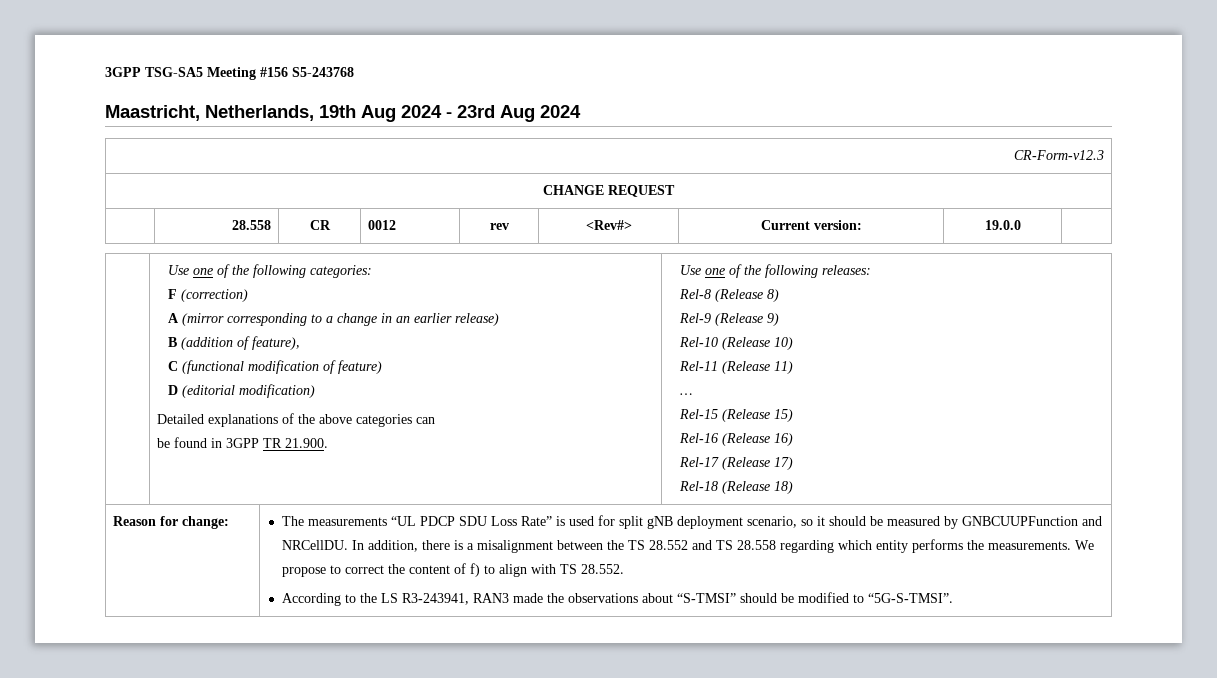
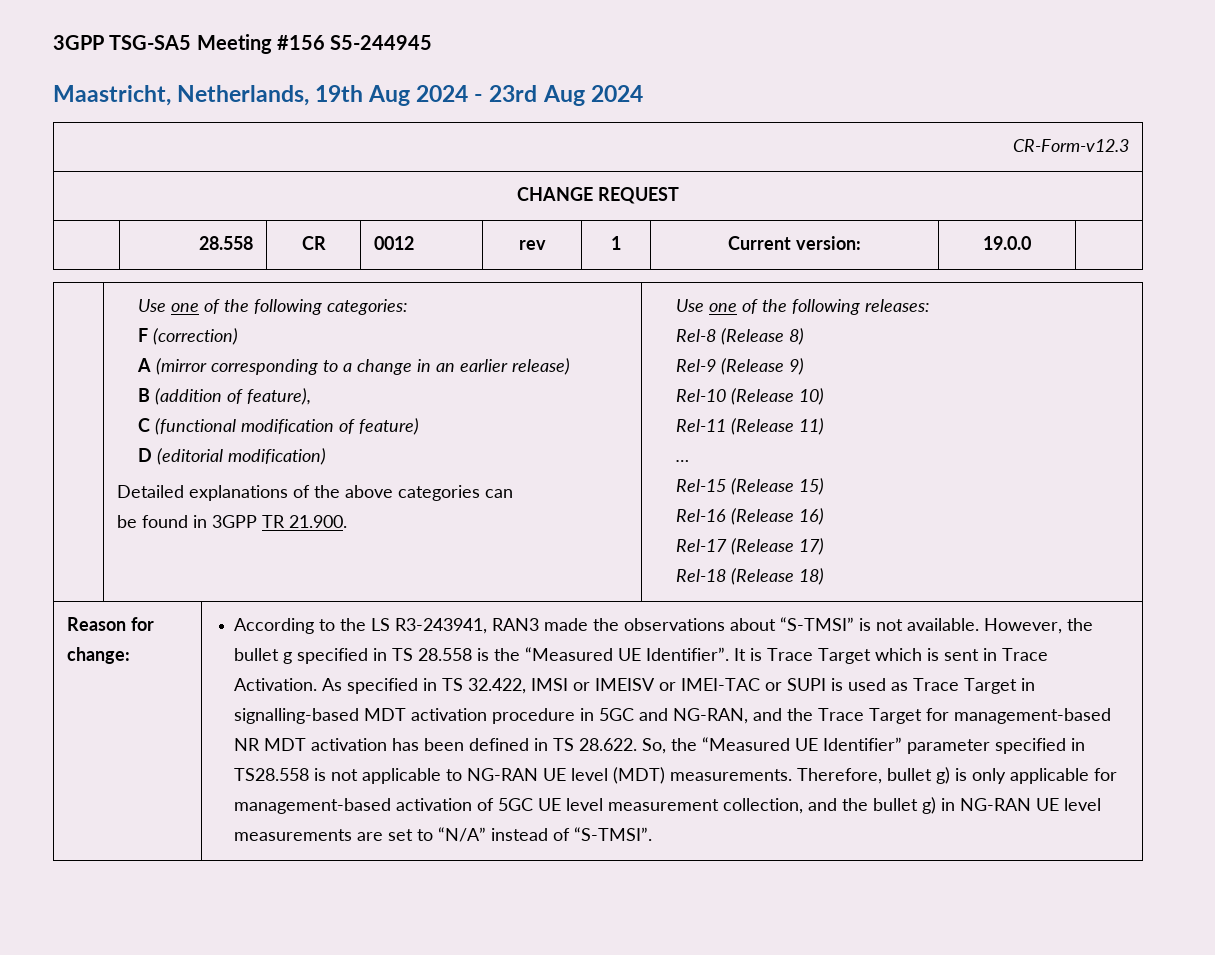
[292,67,354,77] S5-243768 -> [330,35,433,50] S5-244945
[585,220,632,230] <Rev#> -> [611,236,621,250] 1
[281,515,1102,529] [281,539,1094,553] [281,563,624,577] The measurements “UL PDCP SDU Loss Rate” is used for split gNB deployment scenario, so it should be measured by GNBCUUPFunction and NRCellDU. In addition, there is a misalignment between the TS 28.552 and TS 28.558 regarding which entity performs the measurements. We propose to correct the content of f) to align with TS 28.552. // -> (131, 655) none
[739,592,953,603] should be modified to “5G-S-TMSI”. -> [859,618,1094,634] [234,647,1049,664] [234,678,1036,694] [234,708,1112,724] [234,737,1086,754] [234,767,1118,784] [234,797,1102,814] [234,827,653,842] is not available. However, the bullet g specified in TS 28.558 is the “Measured UE Identifier”. It is Trace Target which is sent in Trace Activation. As specified in TS 32.422, IMSI or IMEISV or IMEI-TAC or SUPI is used as Trace Target in signalling-based MDT activation procedure in 5GC and NG-RAN, and the Trace Target for management-based NR MDT activation has been defined in TS 28.622. So, the “Measured UE Identifier” parameter specified in TS28.558 is not applicable to NG-RAN UE level (MDT) measurements. Therefore, bullet g) is only applicable for management-based activation of 5GC UE level measurement collection, and the bullet g) in NG-RAN UE level measurements are set to “N/A” instead of “S-TMSI”.

